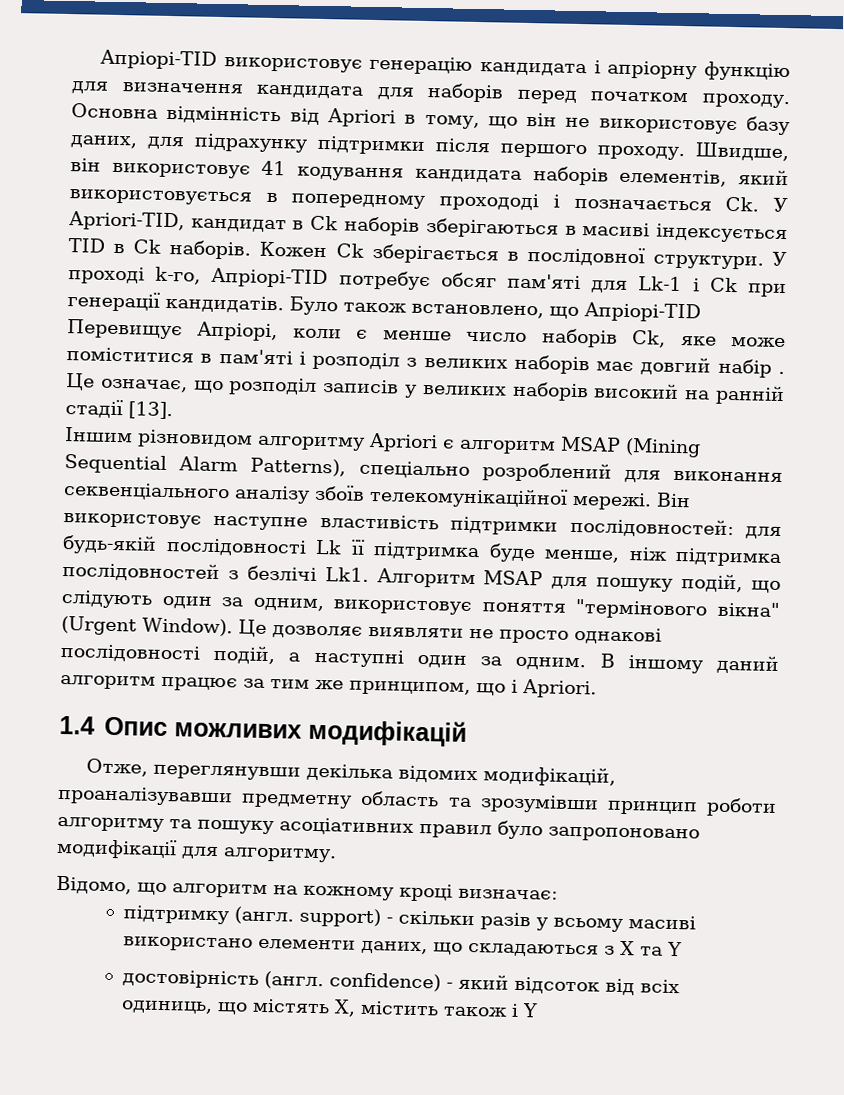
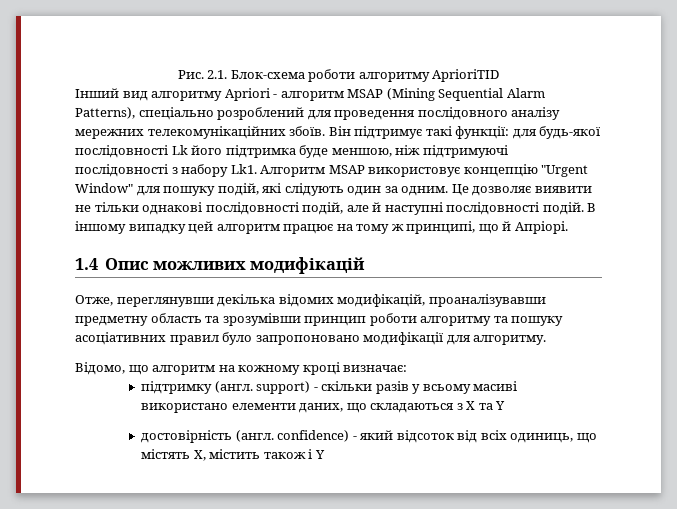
[100,49,792,82] [71,81,790,109] [71,103,790,136] [70,133,789,162] [70,158,789,187] [69,189,788,213] [68,211,788,244] [68,238,788,270] [68,266,788,298] [67,291,701,323] [67,319,787,348] [66,347,785,378] [66,373,785,406] [65,399,173,420] [65,427,253,449] Апріорі-TID використовує генерацію кандидата і апріорну функцію для визначення кандидата для наборів перед початком проходу. Основна відмінність від Apriori в тому, що він не використовує базу даних, для підрахунку підтримки після першого проходу. Швидше, він використовує 41 кодування кандидата наборів елементів, який використовується в попередному прохододі і позначається Ck. У Apriori-TID, кандидат в Ck наборів зберігаються в масиві індексується TID в Ck наборів. Кожен Ck зберігається в послідовної структури. У проході k-го, Апріорі-TID потребує обсяг пам'яті для Lk-1 і Ck при генерації кандидатів. Було також встановлено, що Апріорі-TID Перевищує Апріорі, коли є менше число наборів Ck, яке може поміститися в пам'яті і розподіл з великих наборів має довгий набір . Це означає, що розподіл записів у великих наборів високий на ранній стадії [13]. // Іншим різновидом -> [177,69,500,82] [75,88,148,101] Рис. 2.1. Блок-схема роботи алгоритму AprioriTID // Інший вид
[442,439,455,449] є -> [273,94,278,98] -
[673,470,783,483] [63,481,691,511] [63,512,782,540] [62,533,157,555] виконання секвенціального аналізу збоїв телекомунікаційної мережі. Він використовує наступне властивість підтримки послідовностей: для будь-якій -> [334,107,561,120] [75,126,601,139] проведення послідовного аналізу мережних телекомунікаційних збоїв. Він підтримує такі функції: для будь-якої
[350,539,365,555] її -> [191,145,223,155] його
[544,547,782,568] [62,560,544,589] менше, ніж підтримка послідовностей з безлічі Lk1. Алгоритм MSAP -> [331,145,508,158] [75,164,589,177] [75,183,133,193] меншою, ніж підтримуючі послідовності з набору Lk1. Алгоритм MSAP використовує концепцію "Urgent Window"
[751,580,782,594] що -> [262,183,282,193] які
[252,597,780,620] [61,615,662,645] [60,643,779,674] [60,674,597,699] одним, використовує поняття "термінового вікна" (Urgent Window). Це дозволяє виявляти не просто однакові послідовності подій, а наступні один за одним. В іншому даний алгоритм працює за тим же принципом, що і Apriori. -> [401,184,592,196] [75,202,597,215] [75,221,568,234] одним. Це дозволяє виявити не тільки однакові послідовності подій, але й наступні послідовності подій. В іншому випадку цей алгоритм працює на тому ж принципі, що й Апріорі.

